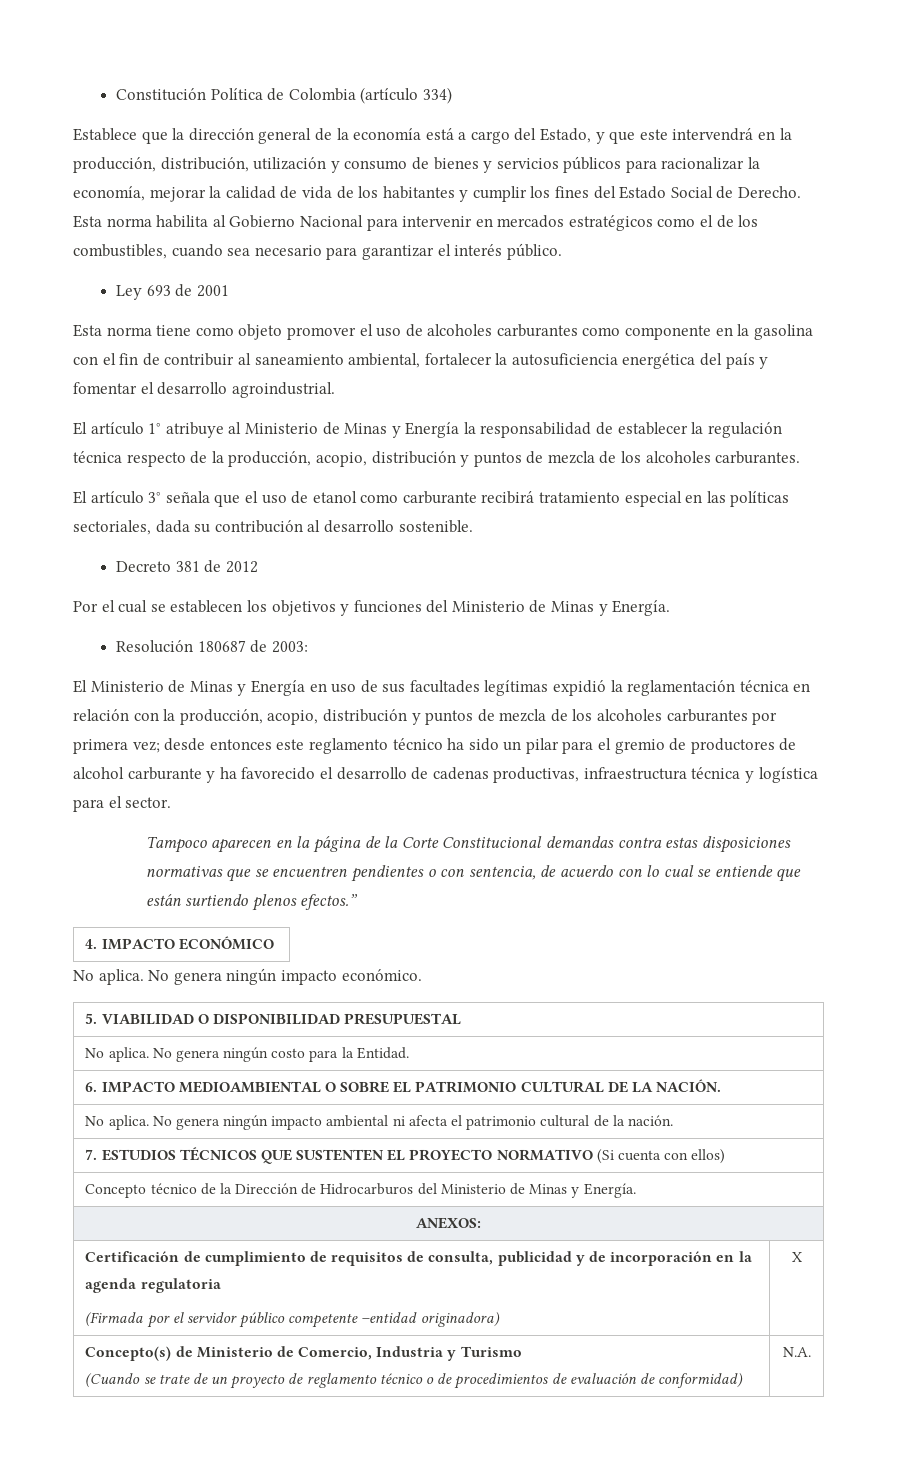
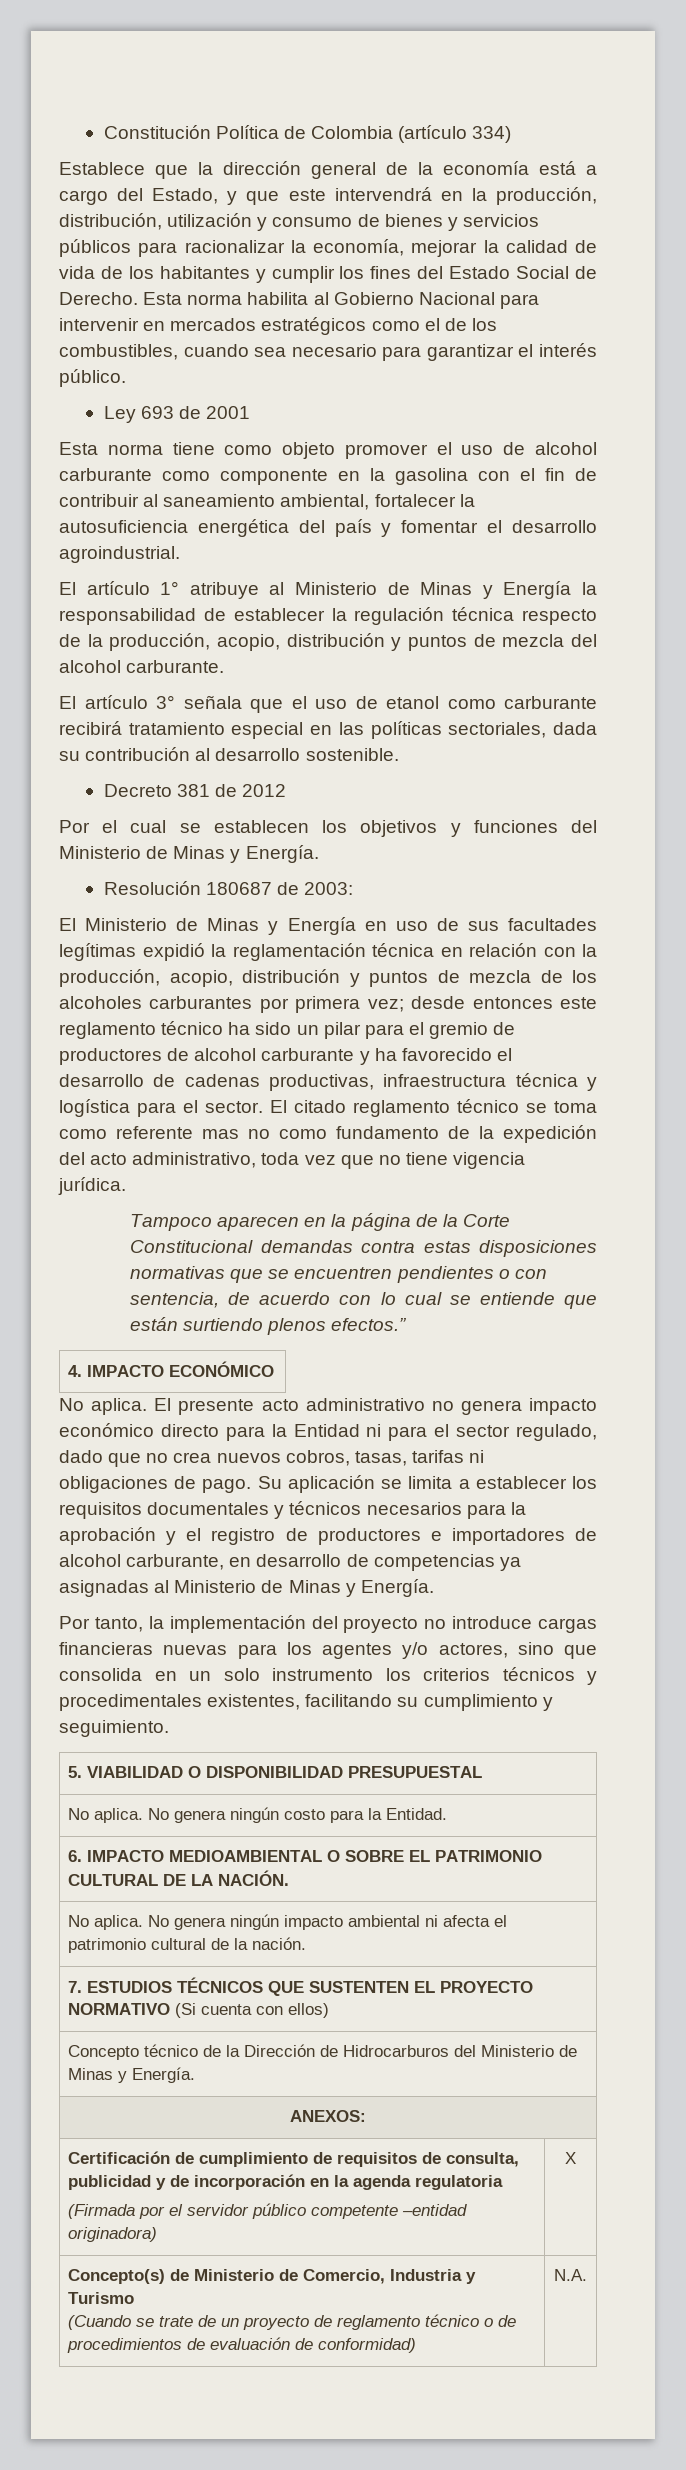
[427,324,578,337] alcoholes carburantes -> [535,442,597,455] [59,468,152,481] alcohol carburante
[599,451,801,464] de los alcoholes carburantes. -> [571,634,598,647] [59,660,225,673] del alcohol carburante.
(172, 802) none -> [270,1099,597,1117] [59,1125,597,1143] [59,1152,526,1169] [58,1177,126,1195] El citado reglamento técnico se toma como referente mas no como fundamento de la expedición del acto administrativo, toda vez que no tiene vigencia jurídica.
[148,968,422,985] No genera ningún impacto económico. -> [154,1398,597,1415] [59,1423,598,1441] [59,1450,485,1467] [59,1475,597,1493] [59,1501,526,1519] [59,1527,597,1545] [59,1554,521,1571] [59,1579,434,1597] [59,1615,597,1633] [59,1642,597,1659] [59,1667,597,1685] [59,1694,553,1711] [59,1720,169,1737] El presente acto administrativo no genera impacto económico directo para la Entidad ni para el sector regulado, dado que no crea nuevos cobros, tasas, tarifas ni obligaciones de pago. Su aplicación se limita a establecer los requisitos documentales y técnicos necesarios para la aprobación y el registro de productores e importadores de alcohol carburante, en desarrollo de competencias ya asignadas al Ministerio de Minas y Energía. // Por tanto, la implementación del proyecto no introduce cargas financieras nuevas para los agentes y/o actores, sino que consolida en un solo instrumento los criterios técnicos y procedimentales existentes, facilitando su cumplimiento y seguimiento.

